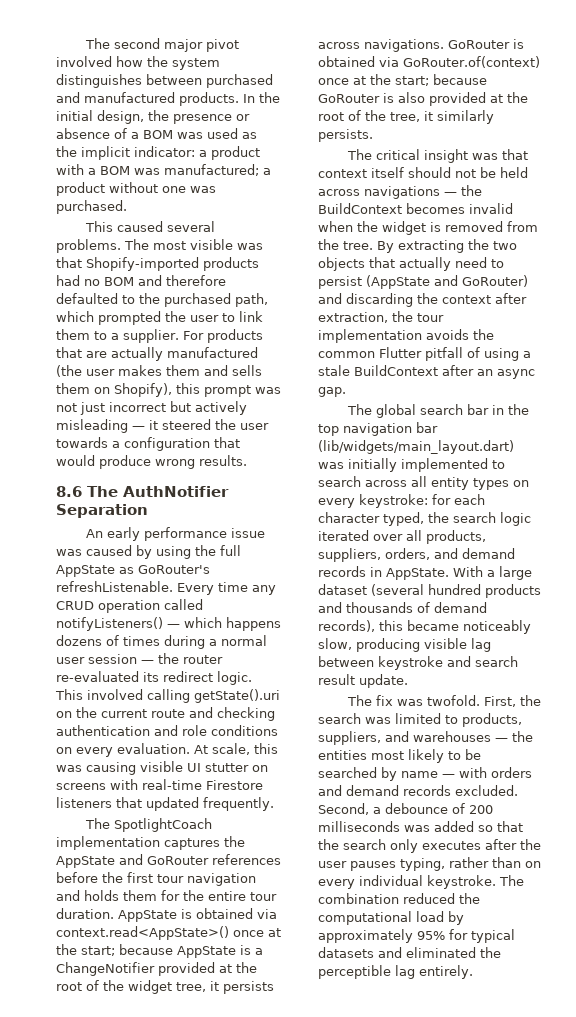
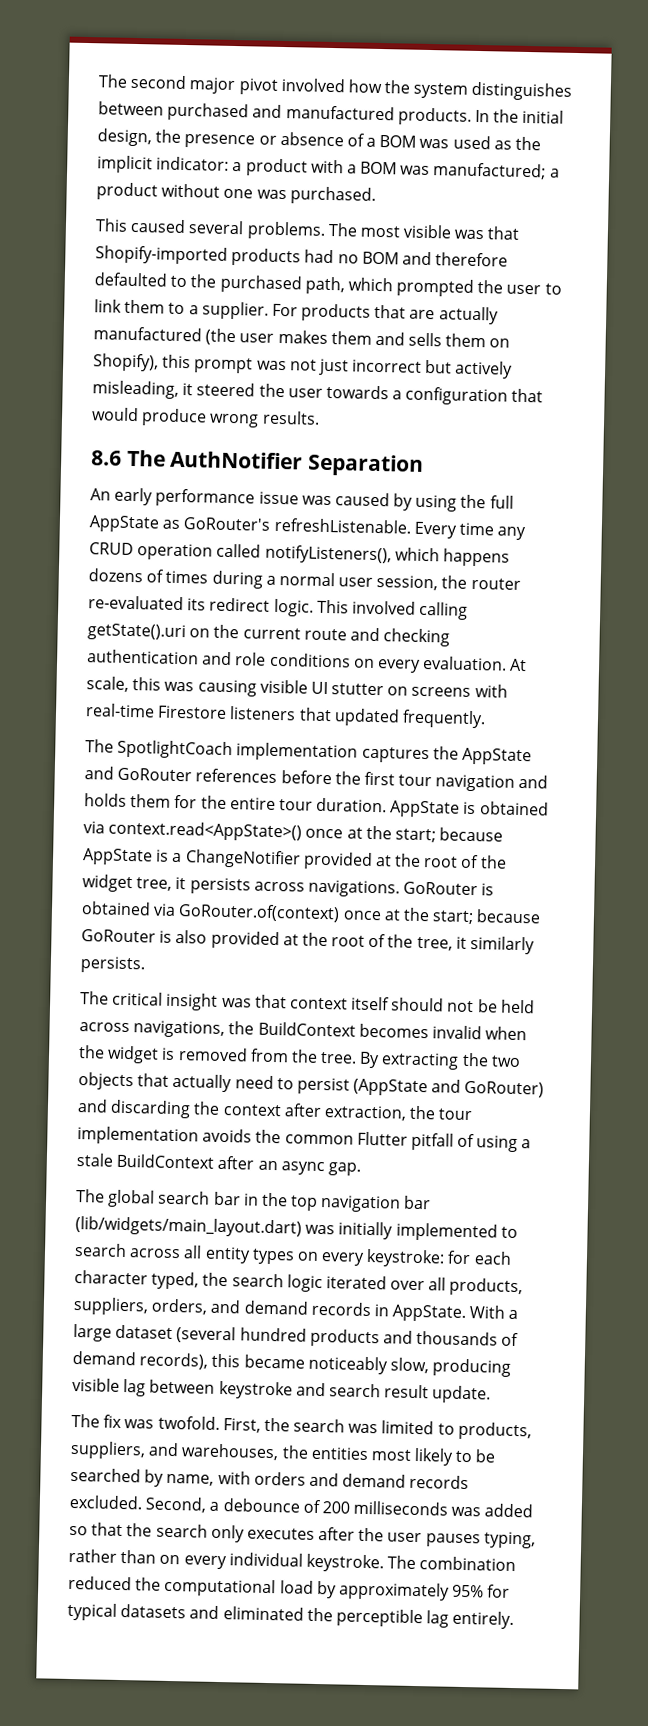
[56,419,145,433] misleading — -> [92,380,179,399] misleading,
[56,617,180,631] notifyListeners() — -> [264,544,392,565] notifyListeners(),
[88,654,154,664] session — -> [376,575,439,591] session,
[364,186,457,199] navigations — -> [133,1020,226,1039] navigations,
[413,731,508,742] warehouses — -> [181,1443,280,1461] warehouses,
[401,771,455,778] name — -> [166,1473,215,1486] name,

